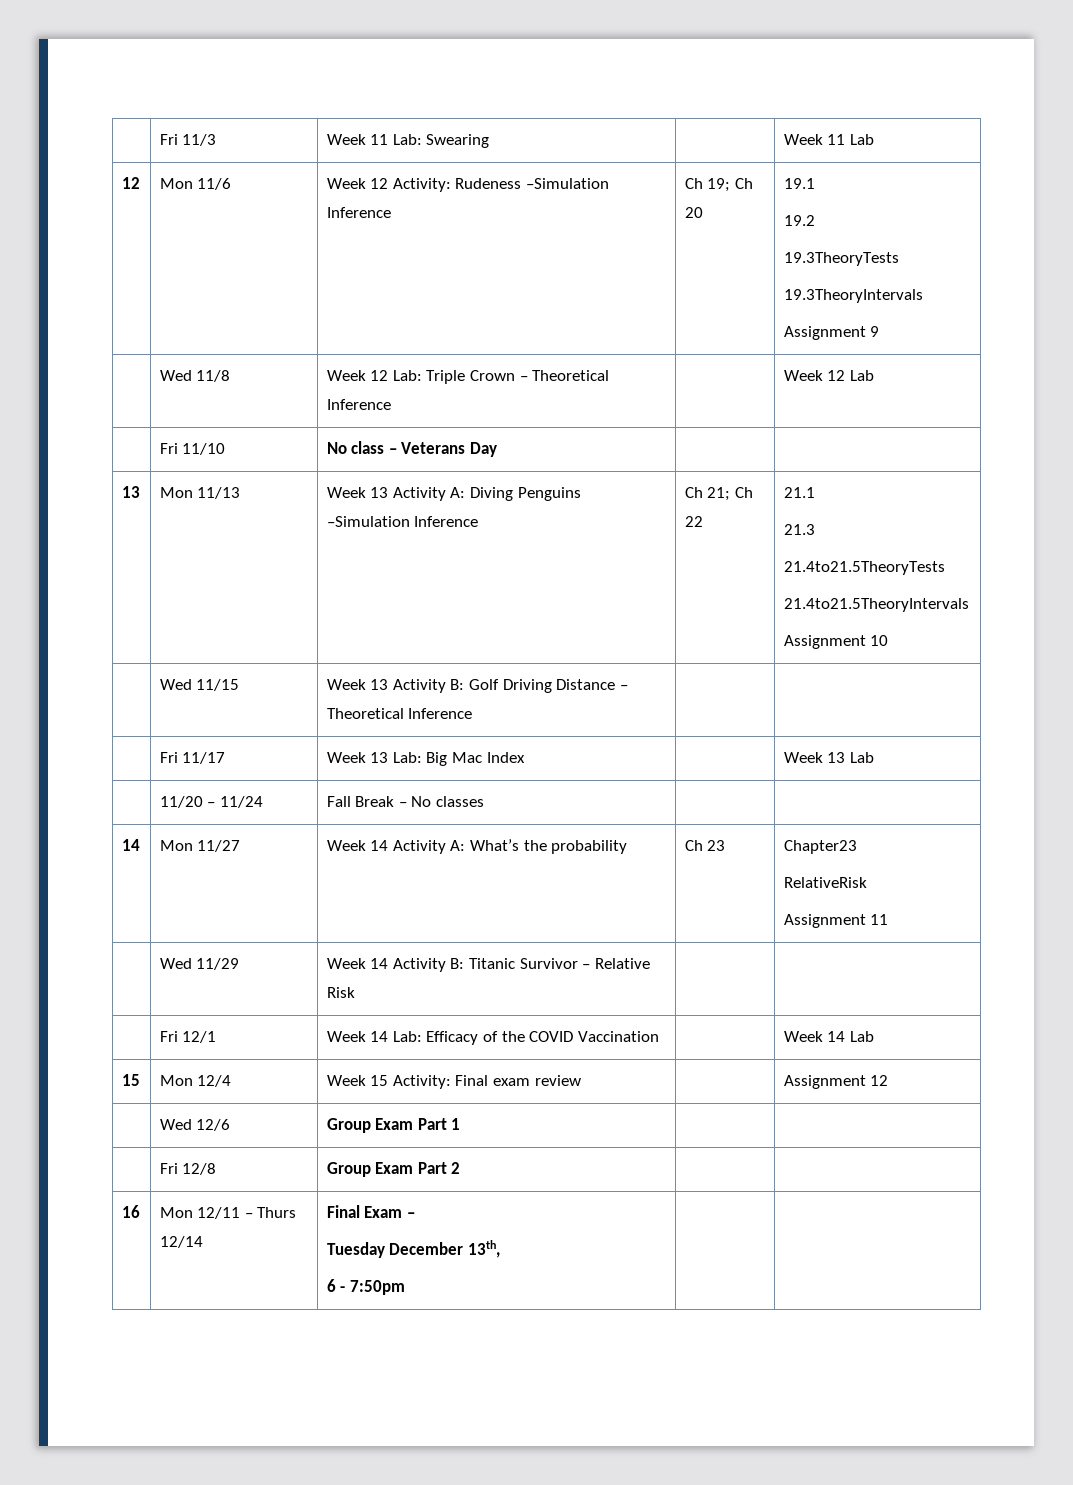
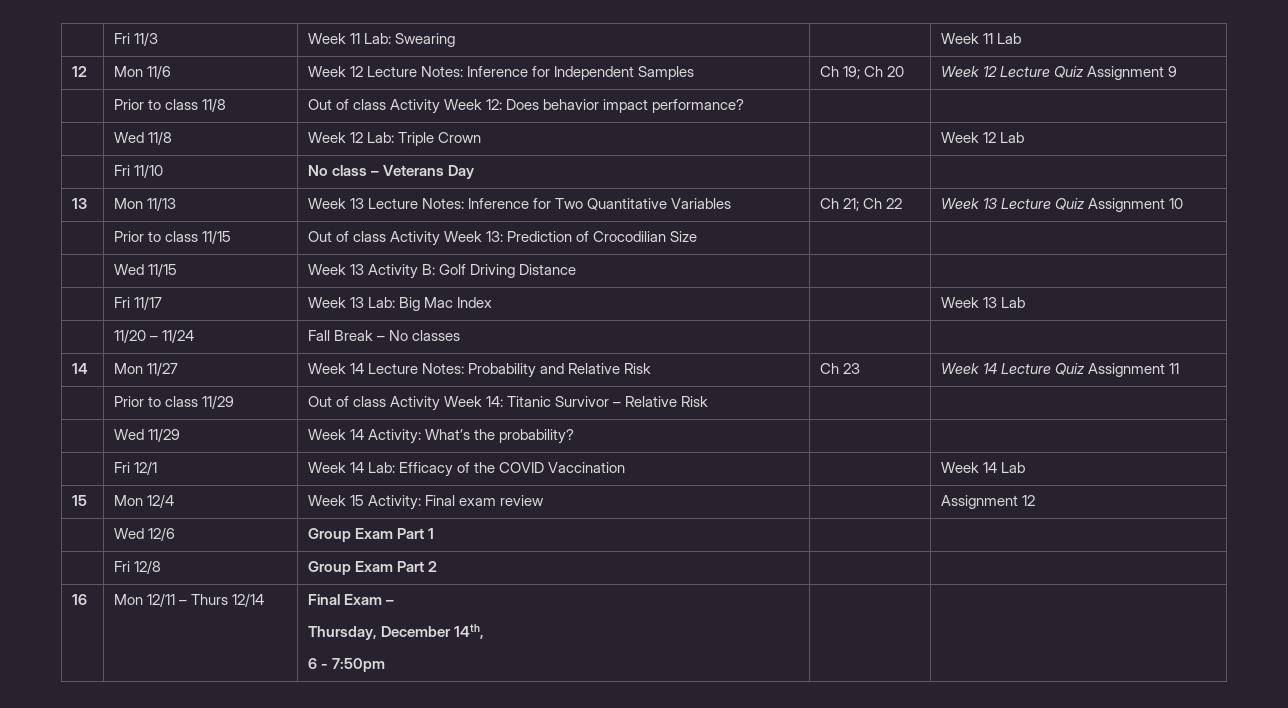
[392,178,610,192] [326,207,391,218] [684,178,753,192] [684,207,703,218] [783,178,815,189] [783,215,815,226] [783,252,899,266] [783,289,923,303] [783,326,880,340] Activity: Rudeness –Simulation Inference | Ch 19; Ch 20 | 19.1 // 19.2 // 19.3TheoryTests // 19.3TheoryIntervals // Assignment 9 -> [367,66,695,80] [819,66,905,79] [940,66,1178,80] [113,98,227,112] [307,99,745,114] Lecture Notes: Inference for Independent Samples | Ch 19; Ch 20 | Week 12 Lecture Quiz Assignment 9 // | Prior to class 11/8 | Out of class Activity Week 12: Does behavior impact performance? | |
[519,370,610,381] [326,399,391,410] – Theoretical Inference -> (482, 137) none
[392,487,581,501] [326,516,479,527] [684,487,753,501] [684,516,703,527] [783,487,815,498] [783,524,815,535] [783,561,945,575] [783,598,969,612] [783,635,889,649] Activity A: Diving Penguins –Simulation Inference | Ch 21; Ch 22 | 21.1 // 21.3 // 21.4to21.5TheoryTests // 21.4to21.5TheoryIntervals // Assignment 10 -> [368,198,732,210] [819,198,903,211] [940,198,1184,212] [113,230,232,244] [307,231,698,246] Lecture Notes: Inference for Two Quantitative Variables | Ch 21; Ch 22 | Week 13 Lecture Quiz Assignment 10 // | Prior to class 11/15 | Out of class Activity Week 13: Prediction of Crocodilian Size | |
[619,685,628,690] [326,708,473,719] – Theoretical Inference -> (577, 269) none
[392,839,628,854] [684,840,726,851] [783,840,857,854] [783,877,867,888] [783,914,889,928] [159,958,240,970] [326,958,650,972] [326,987,355,998] Activity A: What’s the probability | Ch 23 | Chapter23 // RelativeRisk // Assignment 11 // | Wed 11/29 | Week 14 Activity B: Titanic Survivor – Relative Risk -> [368,363,652,378] [819,363,861,374] [940,363,1180,377] [113,395,235,409] [307,396,709,411] [113,428,181,442] [307,429,575,444] Lecture Notes: Probability and Relative Risk | Ch 23 | Week 14 Lecture Quiz Assignment 11 // | Prior to class 11/29 | Out of class Activity Week 14: Titanic Survivor – Relative Risk | | // | Wed 11/29 | Week 14 Activity: What’s the probability?
[326,1240,500,1258] Tuesday December 13th, -> [307,624,485,640] Thursday, December 14th,

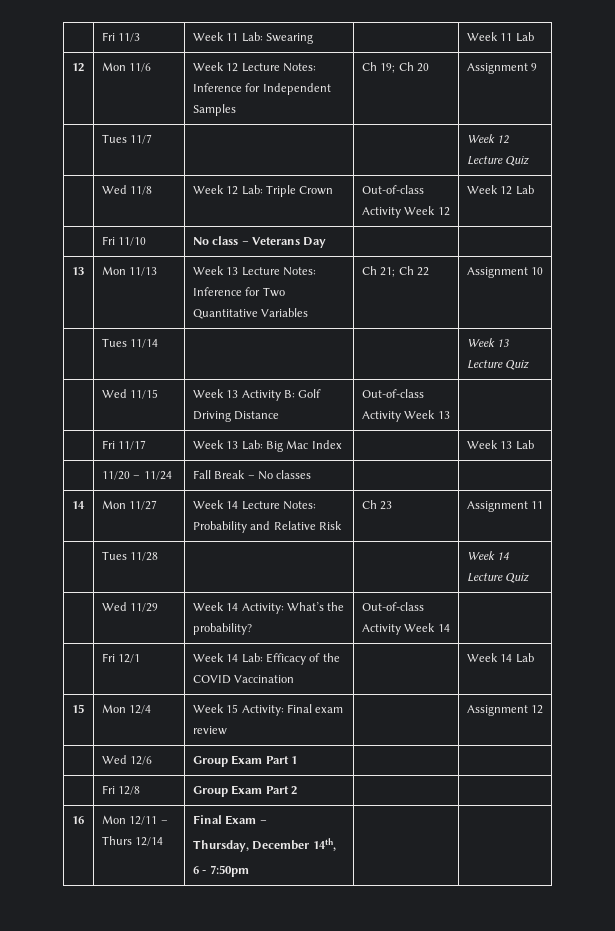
(905, 71) none -> [466,63,538,74] [101,134,153,144] | Assignment 9 // | Tues 11/7 | |
[1087,66,1178,80] [113,98,227,112] [307,99,745,114] Assignment 9 // | Prior to class 11/8 | Out of class Activity Week 12: Does behavior impact performance? | | -> (531, 161) none
(482, 137) none -> [361,185,424,194] [361,206,450,218] Out-of-class Activity Week 12
(903, 203) none -> [466,267,544,278] [101,338,159,348] | Assignment 10 // | Tues 11/14 | |
[1088,198,1184,212] [113,230,232,244] [307,231,698,246] Assignment 10 // | Prior to class 11/15 | Out of class Activity Week 13: Prediction of Crocodilian Size | | -> (531, 365) none
(577, 269) none -> [361,389,424,398] [361,410,450,422] Out-of-class Activity Week 13
(861, 368) none -> [466,501,544,512] [101,551,159,561] | Assignment 11 // | Tues 11/28 | |
[1088,363,1180,377] [113,395,235,409] [307,396,709,411] Assignment 11 // | Prior to class 11/29 | Out of class Activity Week 14: Titanic Survivor – Relative Risk | | -> (531, 578) none
(575, 436) none -> [361,602,424,611] [361,623,450,635] Out-of-class Activity Week 14

